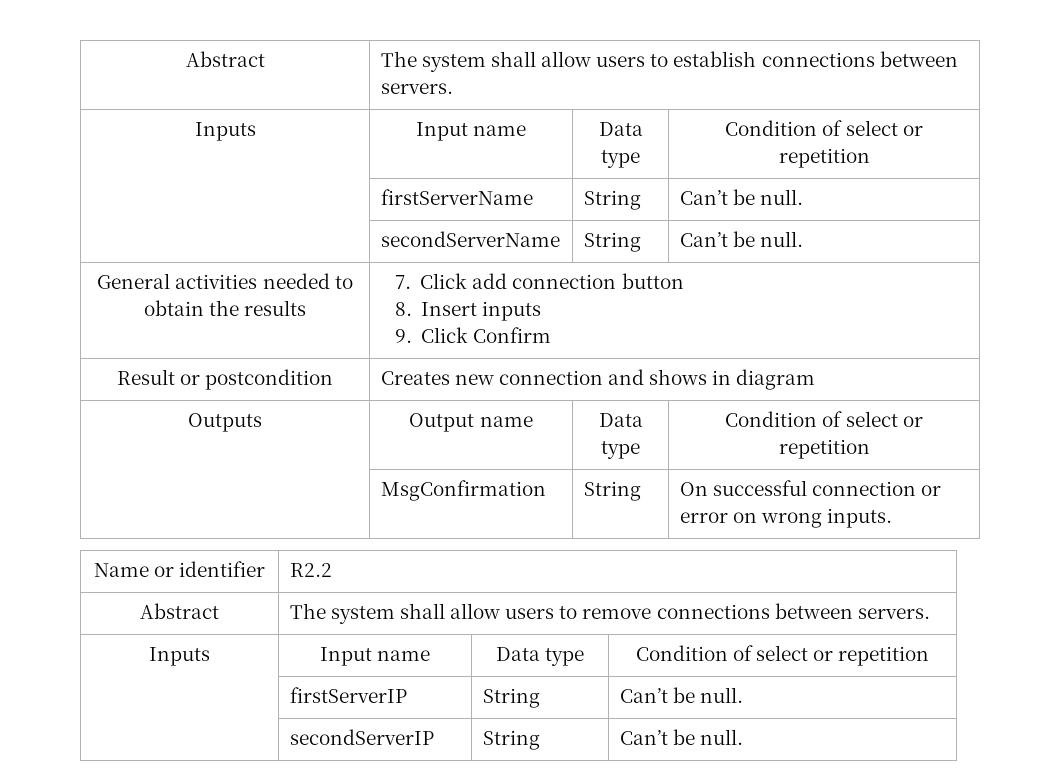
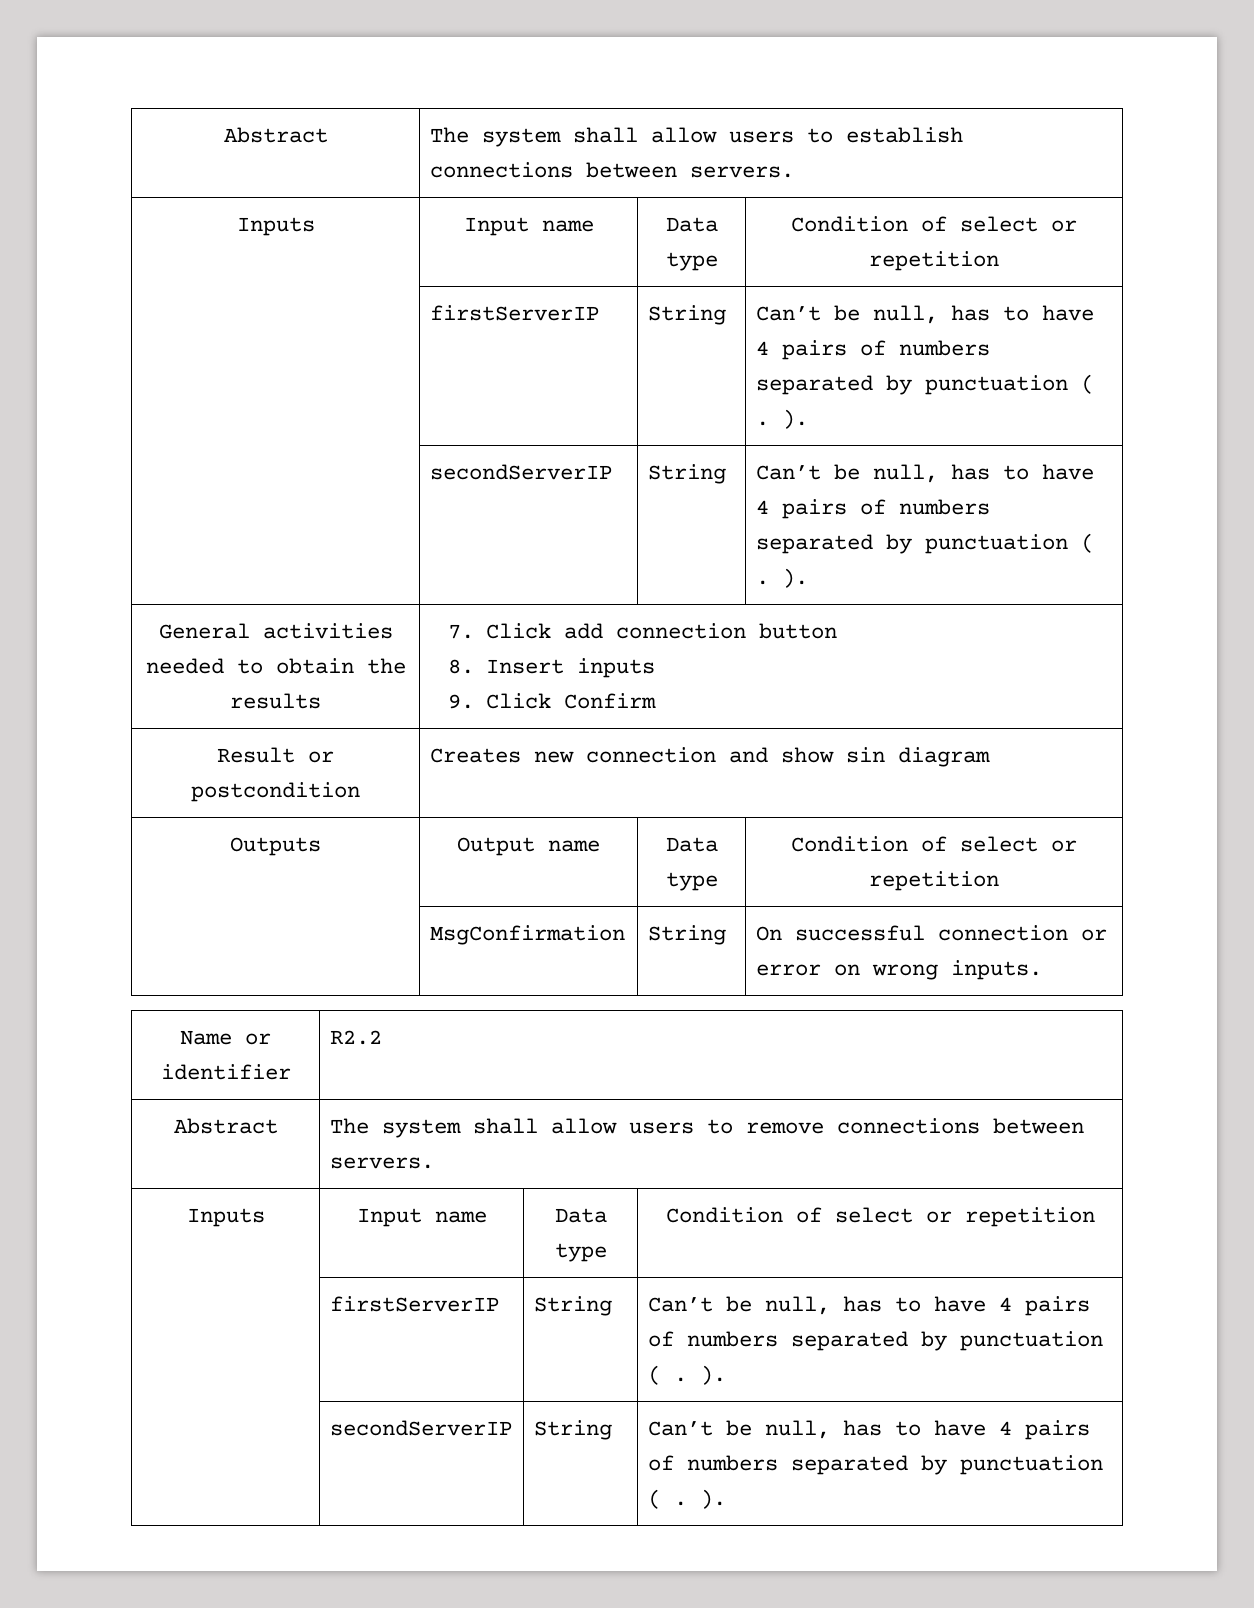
[380,189,533,205] [583,190,641,210] [679,189,803,205] [380,231,560,247] [583,232,641,252] [679,231,803,247] firstServerName | String | Can’t be null. // | secondServerName | String | Can’t be null. -> [429,305,599,321] [647,305,726,325] [755,305,1094,324] [755,340,990,360] [755,374,1094,395] [755,409,808,429] [429,464,612,480] [647,464,726,484] [755,464,1094,483] [755,499,990,519] [755,533,1094,554] [755,568,808,588] firstServerIP | String | Can’t be null, has to have 4 pairs of numbers separated by punctuation ( . ). // | secondServerIP | String | Can’t be null, has to have 4 pairs of numbers separated by punctuation ( . ).
[649,369,732,385] shows in -> [780,747,885,763] show sin
[699,687,743,703] [289,729,434,745] [482,730,540,750] [619,729,743,745] null. // | secondServerIP | String | Can’t be null. -> [764,1296,1090,1316] [647,1331,1103,1351] [647,1365,726,1385] [329,1420,512,1436] [533,1420,612,1440] [647,1420,1090,1440] [647,1455,1103,1475] [647,1489,726,1509] null, has to have 4 pairs of numbers separated by punctuation ( . ). // | secondServerIP | String | Can’t be null, has to have 4 pairs of numbers separated by punctuation ( . ).

